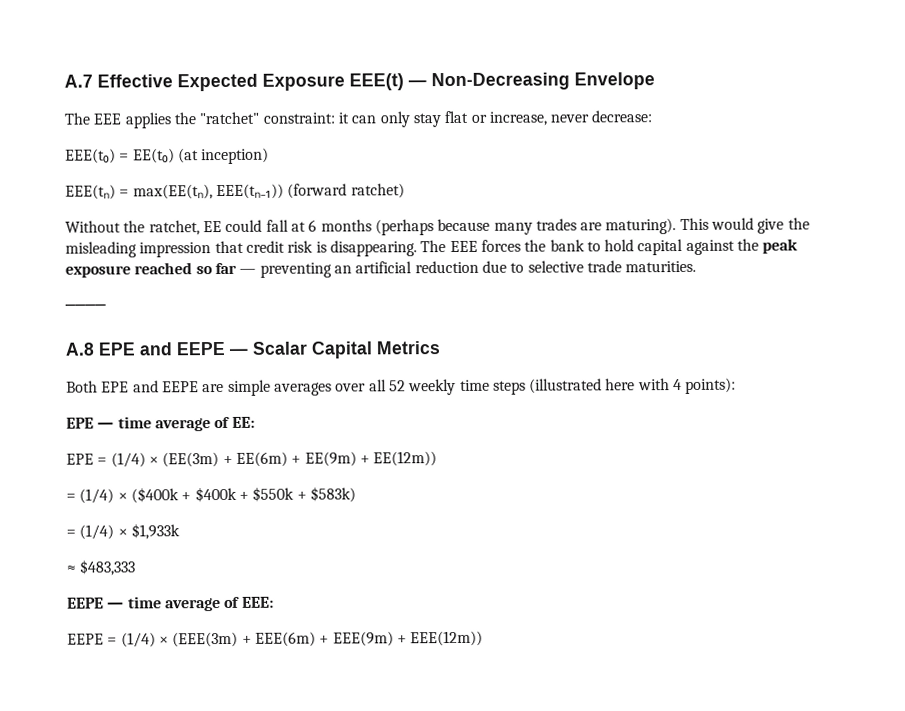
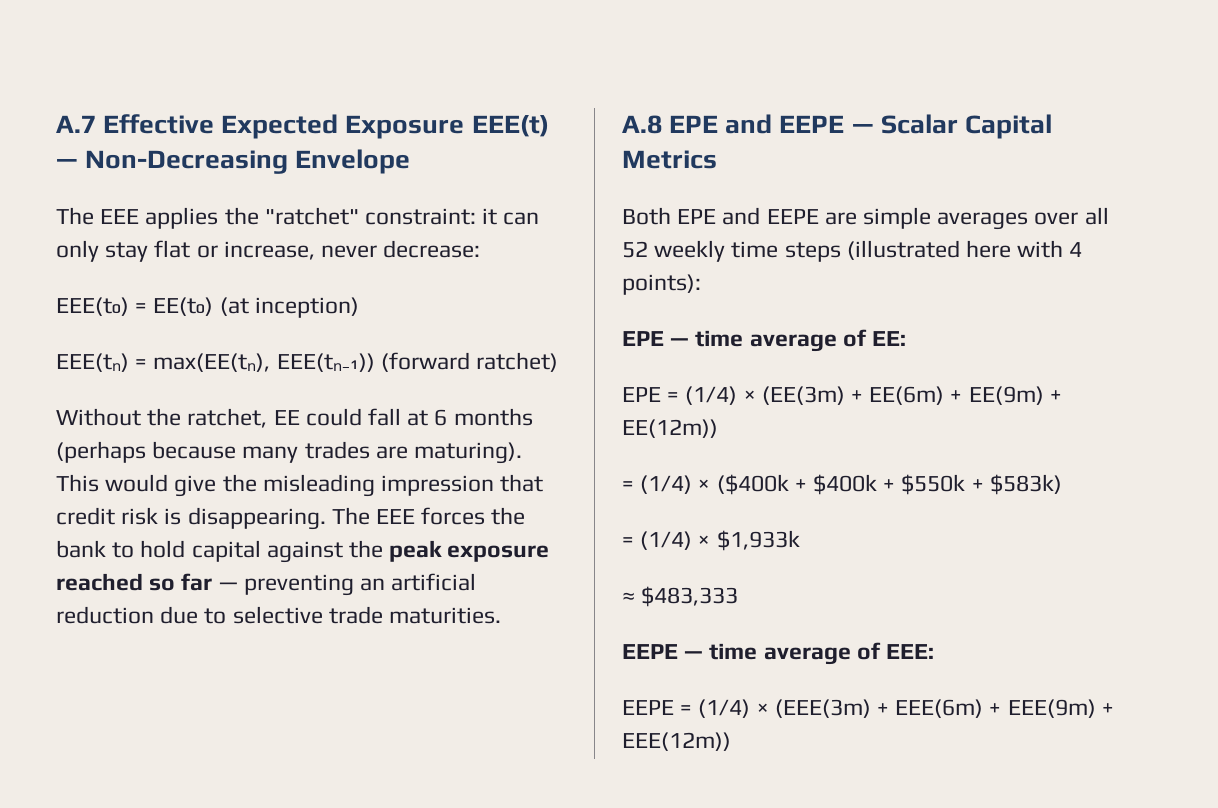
[64,303,106,311] // ──── -> (502, 615) none

